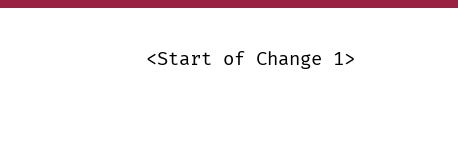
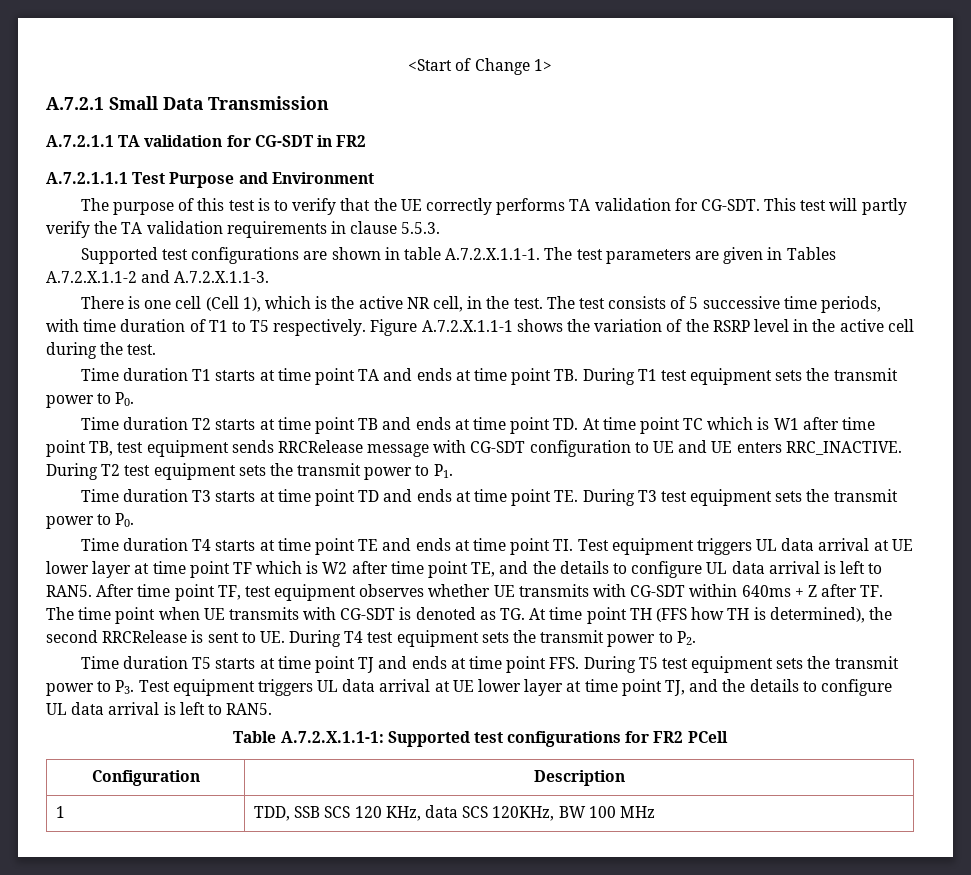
(355, 58) none -> [46,96,329,110] [46,135,367,147] [46,172,374,188] [80,198,907,215] [46,221,441,238] [80,247,836,264] [46,270,270,283] [80,296,881,313] [46,319,914,336] [46,342,157,359] [80,368,898,385] [46,392,135,408] [80,417,875,434] [46,440,902,457] [46,463,453,480] [80,489,898,506] [46,513,135,529] [80,538,913,555] [46,561,883,578] [46,584,884,601] [46,607,892,624] [46,630,696,647] [80,656,899,673] [46,679,892,696] [46,702,273,715] [233,731,728,747] [91,770,200,786] [533,770,625,786] [56,806,66,818] [254,805,655,821] // A.7.2.1 Small Data Transmission // A.7.2.1.1 TA validation for CG-SDT in FR2 // A.7.2.1.1.1 Test Purpose and Environment // The purpose of this test is to verify that the UE correctly performs TA validation for CG-SDT. This test will partly verify the TA validation requirements in clause 5.5.3. // Supported test configurations are shown in table A.7.2.X.1.1-1. The test parameters are given in Tables A.7.2.X.1.1-2 and A.7.2.X.1.1-3. // There is one cell (Cell 1), which is the active NR cell, in the test. The test consists of 5 successive time periods, with time duration of T1 to T5 respectively. Figure A.7.2.X.1.1-1 shows the variation of the RSRP level in the active cell during the test. // Time duration T1 starts at time point TA and ends at time point TB. During T1 test equipment sets the transmit power to P0. // Time duration T2 starts at time point TB and ends at time point TD. At time point TC which is W1 after time point TB, test equipment sends RRCRelease message with CG-SDT configuration to UE and UE enters RRC_INACTIVE. During T2 test equipment sets the transmit power to P1. // Time duration T3 starts at time point TD and ends at time point TE. During T3 test equipment sets the transmit power to P0. // Time duration T4 starts at time point TE and ends at time point TI. Test equipment triggers UL data arrival at UE lower layer at time point TF which is W2 after time point TE, and the details to configure UL data arrival is left to RAN5. After time point TF, test equipment observes whether UE transmits with CG-SDT within 640ms + Z after TF. The time point when UE transmits with CG-SDT is denoted as TG. At time point TH (FFS how TH is determined), the second RRCRelease is sent to UE. During T4 test equipment sets the transmit power to P2. // Time duration T5 starts at time point TJ and ends at time point FFS. During T5 test equipment sets the transmit power to P3. Test equipment triggers UL data arrival at UE lower layer at time point TJ, and the details to configure UL data arrival is left to RAN5. // Table A.7.2.X.1.1-1: Supported test configurations for FR2 PCell // Configuration | Description // 1 | TDD, SSB SCS 120 KHz, data SCS 120KHz, BW 100 MHz

